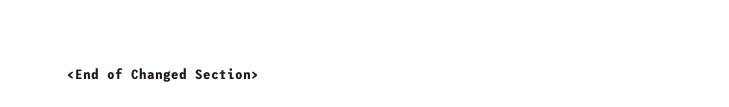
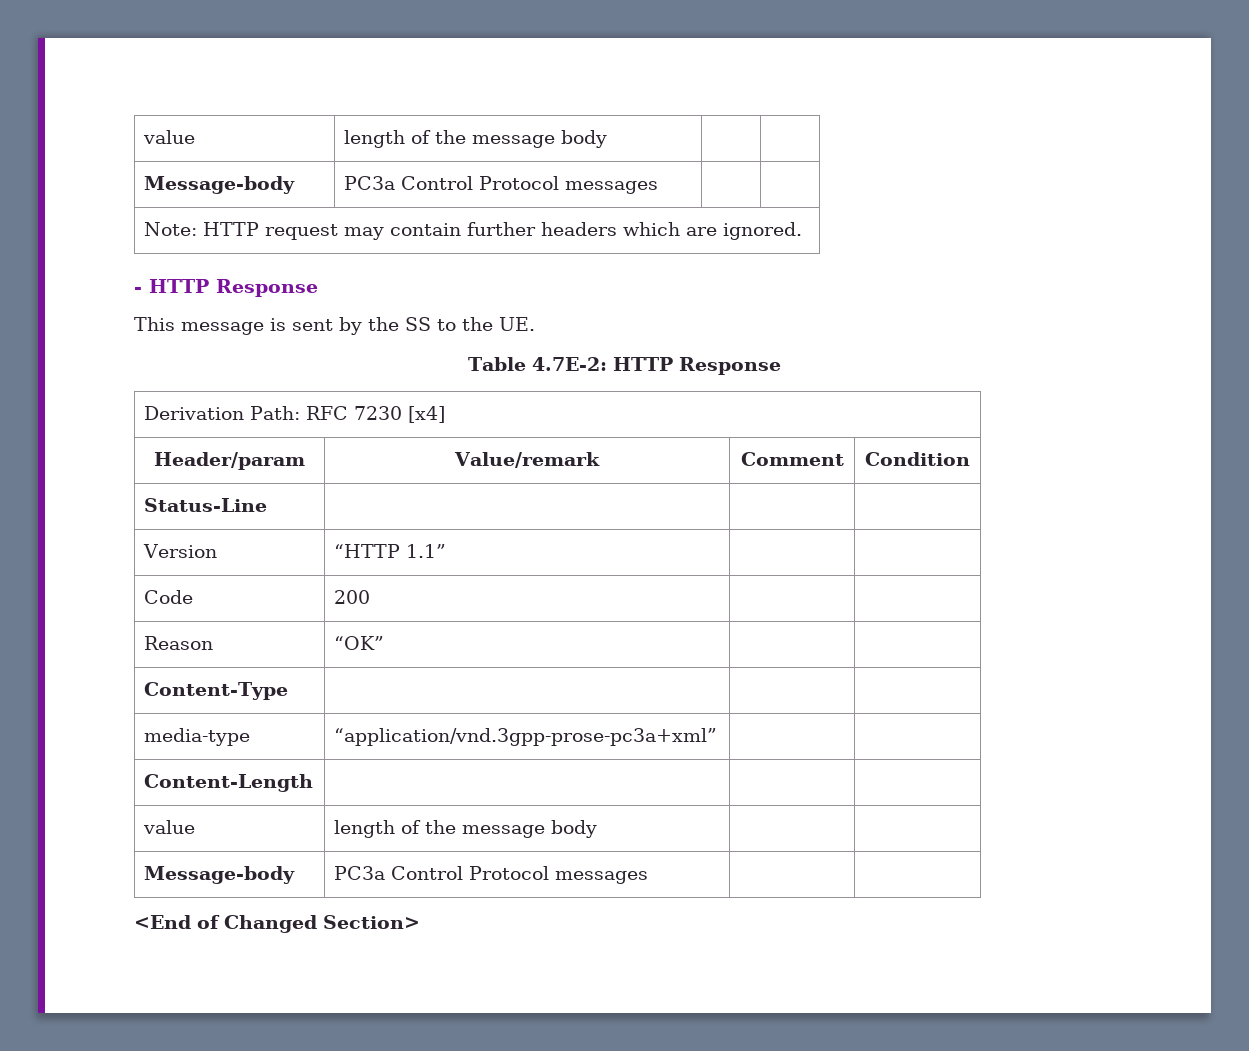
(67, 74) none -> [143,130,196,144] [344,130,608,148] [144,176,296,194] [344,176,659,194] [144,222,803,240] [134,279,318,297] [134,317,535,335] [468,357,781,375] [144,406,446,423] [154,452,305,470] [454,452,601,468] [740,452,844,466] [864,452,970,466] [144,498,268,512] [143,544,218,558] [334,544,447,558] [144,590,194,604] [334,590,371,604] [144,636,214,650] [334,636,385,650] [144,682,289,700] [144,728,251,746] [334,728,718,746] [144,774,314,792] [143,820,196,834] [334,820,598,838] [144,866,296,884] [334,866,649,884] value | length of the message body | | // Message-body | PC3a Control Protocol messages | | // Note: HTTP request may contain further headers which are ignored. // - HTTP Response // This message is sent by the SS to the UE. // Table 4.7E-2: HTTP Response // Derivation Path: RFC 7230 [x4] // Header/param | Value/remark | Comment | Condition // Status-Line | | | // Version | “HTTP 1.1” | | // Code | 200 | | // Reason | “OK” | | // Content-Type | | | // media-type | “application/vnd.3gpp-prose-pc3a+xml” | | // Content-Length | | | // value | length of the message body | | // Message-body | PC3a Control Protocol messages | | //

